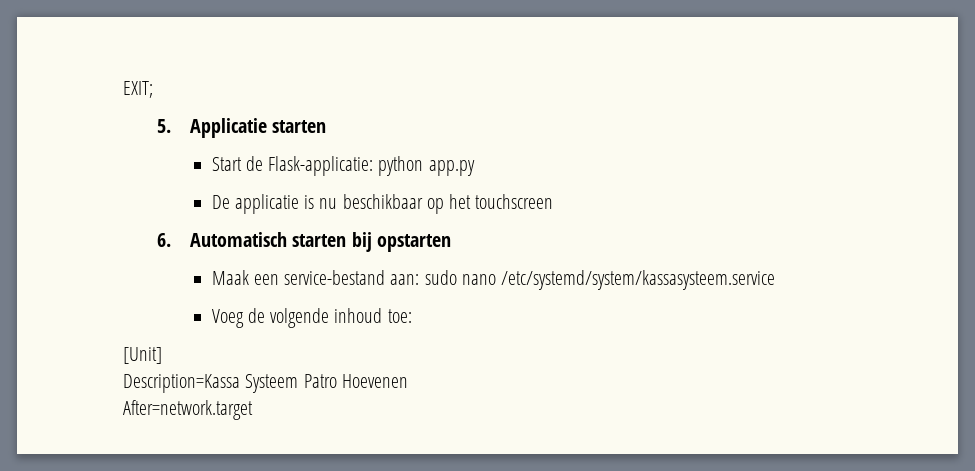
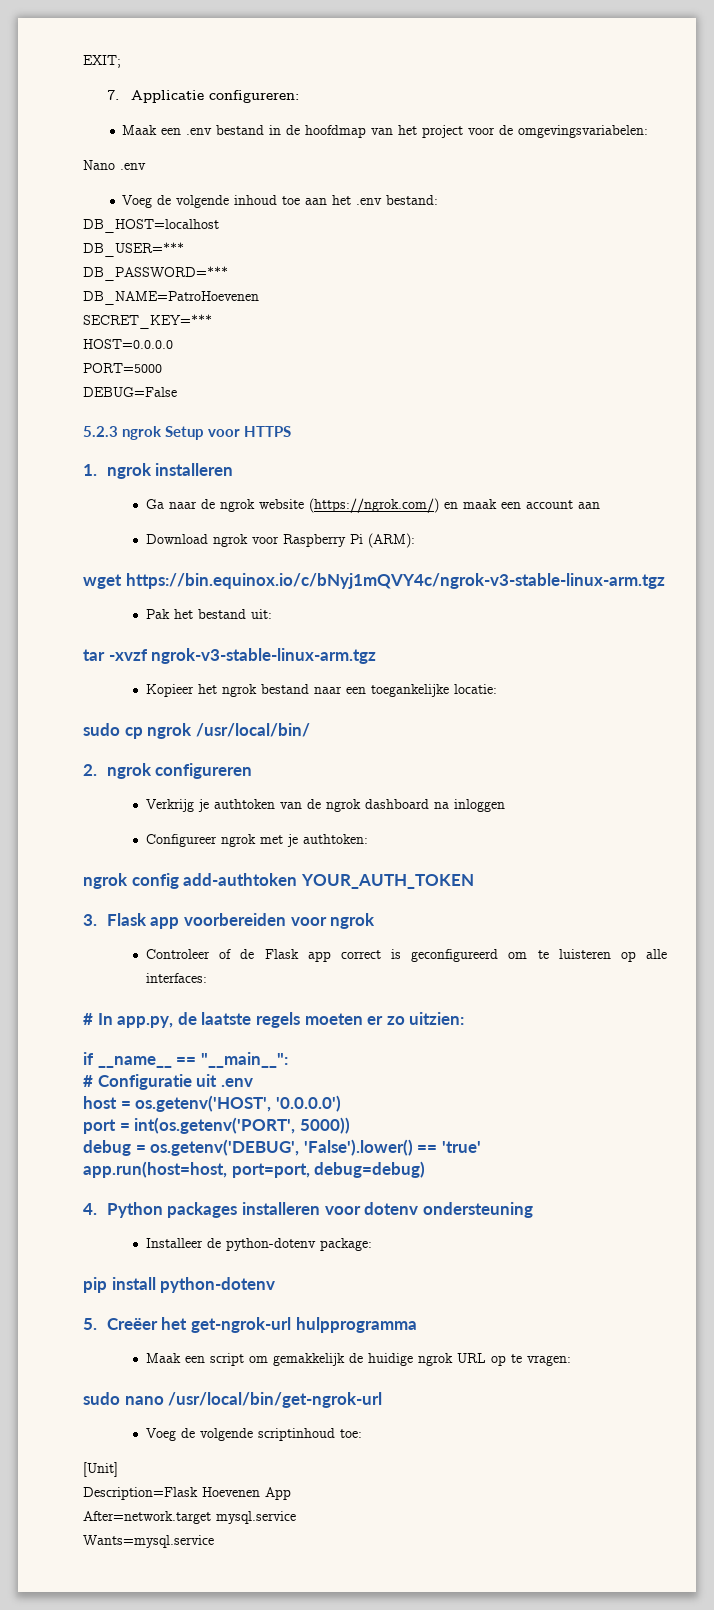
[156,118,327,138] [211,156,475,176] [211,194,554,214] [156,232,451,252] [211,270,776,290] [211,308,383,328] 5. Applicatie starten // Start de Flask-applicatie: python app.py // De applicatie is nu beschikbaar op het touchscreen // 6. Automatisch starten bij opstarten // Maak een service-bestand aan: sudo nano /etc/systemd/system/kassasysteem.service // Voeg de volgende inhoud -> [106,90,299,103] [122,125,649,138] [83,160,146,170] [122,195,439,208] [83,219,219,233] [83,242,184,257] [83,266,228,281] [83,291,259,305] [83,314,212,329] [83,339,173,349] [83,363,162,373] [83,387,177,397] [83,426,291,440] [83,463,234,479] [146,498,601,513] [146,533,416,548] [83,573,665,589] [146,609,273,619] [83,648,377,664] [146,684,498,697] [83,723,310,739] [83,763,253,779] [146,799,506,812] [146,834,369,847] [83,873,474,889] [83,913,376,929] [146,949,667,962] [146,973,208,983] [83,1012,465,1028] [83,1052,288,1068] [83,1074,253,1090] [83,1095,341,1112] [83,1117,350,1134] [83,1139,481,1156] [83,1161,426,1178] [83,1202,533,1218] [146,1238,373,1251] [83,1277,276,1293] [83,1317,417,1333] [146,1353,572,1366] [83,1392,383,1408] [146,1428,336,1441] 7. Applicatie configureren: // Maak een .env bestand in de hoofdmap van het project voor de omgevingsvariabelen: // Nano .env // Voeg de volgende inhoud toe aan het .env bestand: // DB_HOST=localhost // DB_USER=*** // DB_PASSWORD=*** // DB_NAME=PatroHoevenen // SECRET_KEY=*** // HOST=0.0.0.0 // PORT=5000 // DEBUG=False // 5.2.3 ngrok Setup voor HTTPS // 1. ngrok installeren // Ga naar de ngrok website (https://ngrok.com/) en maak een account aan // Download ngrok voor Raspberry Pi (ARM): // wget https://bin.equinox.io/c/bNyj1mQVY4c/ngrok-v3-stable-linux-arm.tgz // Pak het bestand uit: // tar -xvzf ngrok-v3-stable-linux-arm.tgz // Kopieer het ngrok bestand naar een toegankelijke locatie: // sudo cp ngrok /usr/local/bin/ // 2. ngrok configureren // Verkrijg je authtoken van de ngrok dashboard na inloggen // Configureer ngrok met je authtoken: // ngrok config add-authtoken YOUR_AUTH_TOKEN // 3. Flask app voorbereiden voor ngrok // Controleer of de Flask app correct is geconfigureerd om te luisteren op alle interfaces: // # In app.py, de laatste regels moeten er zo uitzien: // if __name__ == "__main__": // # Configuratie uit .env // host = os.getenv('HOST', '0.0.0.0') // port = int(os.getenv('PORT', 5000)) // debug = os.getenv('DEBUG', 'False').lower() == 'true' // app.run(host=host, port=port, debug=debug) // 4. Python packages installeren voor dotenv ondersteuning // Installeer de python-dotenv package: // pip install python-dotenv // 5. Creëer het get-ngrok-url hulpprogramma // Maak een script om gemakkelijk de huidige ngrok URL op te vragen: // sudo nano /usr/local/bin/get-ngrok-url // Voeg de volgende scriptinhoud
[123,374,337,393] Description=Kassa Systeem Patro -> [83,1487,198,1500] Description=Flask
(408, 381) none -> [265,1487,291,1500] App
(253, 410) none -> [216,1511,296,1524] [83,1535,214,1548] mysql.service // Wants=mysql.service

